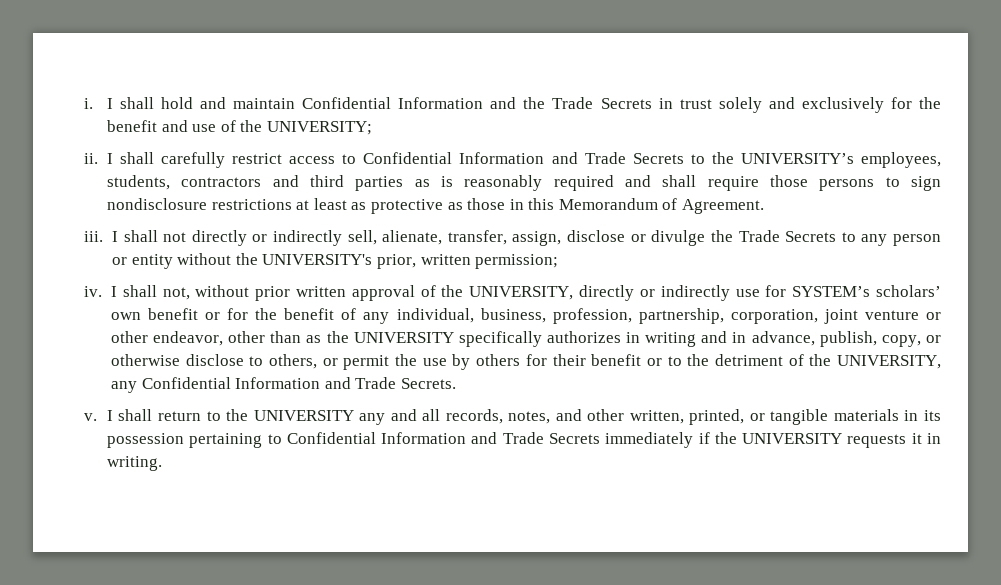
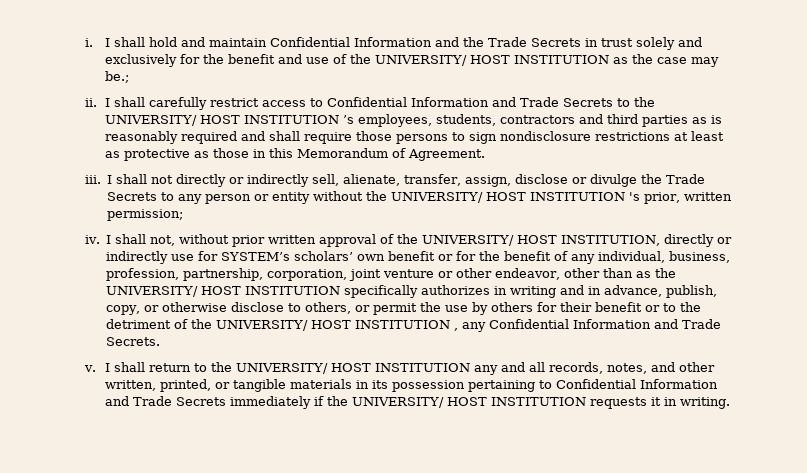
[266,121,372,135] UNIVERSITY; -> [375,54,720,67] [105,71,130,83] UNIVERSITY/ HOST INSTITUTION as the case may be.;
[740,153,854,164] UNIVERSITY’s -> [105,115,355,126] UNIVERSITY/ HOST INSTITUTION ’s
[262,254,373,265] UNIVERSITY's -> [390,192,640,203] UNIVERSITY/ HOST INSTITUTION 's
[469,286,574,300] UNIVERSITY, -> [421,235,660,246] UNIVERSITY/ HOST INSTITUTION,
[353,332,454,343] UNIVERSITY -> [105,286,340,297] UNIVERSITY/ HOST INSTITUTION
[836,355,941,369] UNIVERSITY, -> [215,320,458,331] UNIVERSITY/ HOST INSTITUTION ,
[253,410,354,421] UNIVERSITY -> [236,363,471,374] UNIVERSITY/ HOST INSTITUTION
[742,433,843,444] UNIVERSITY -> [352,397,587,408] UNIVERSITY/ HOST INSTITUTION

